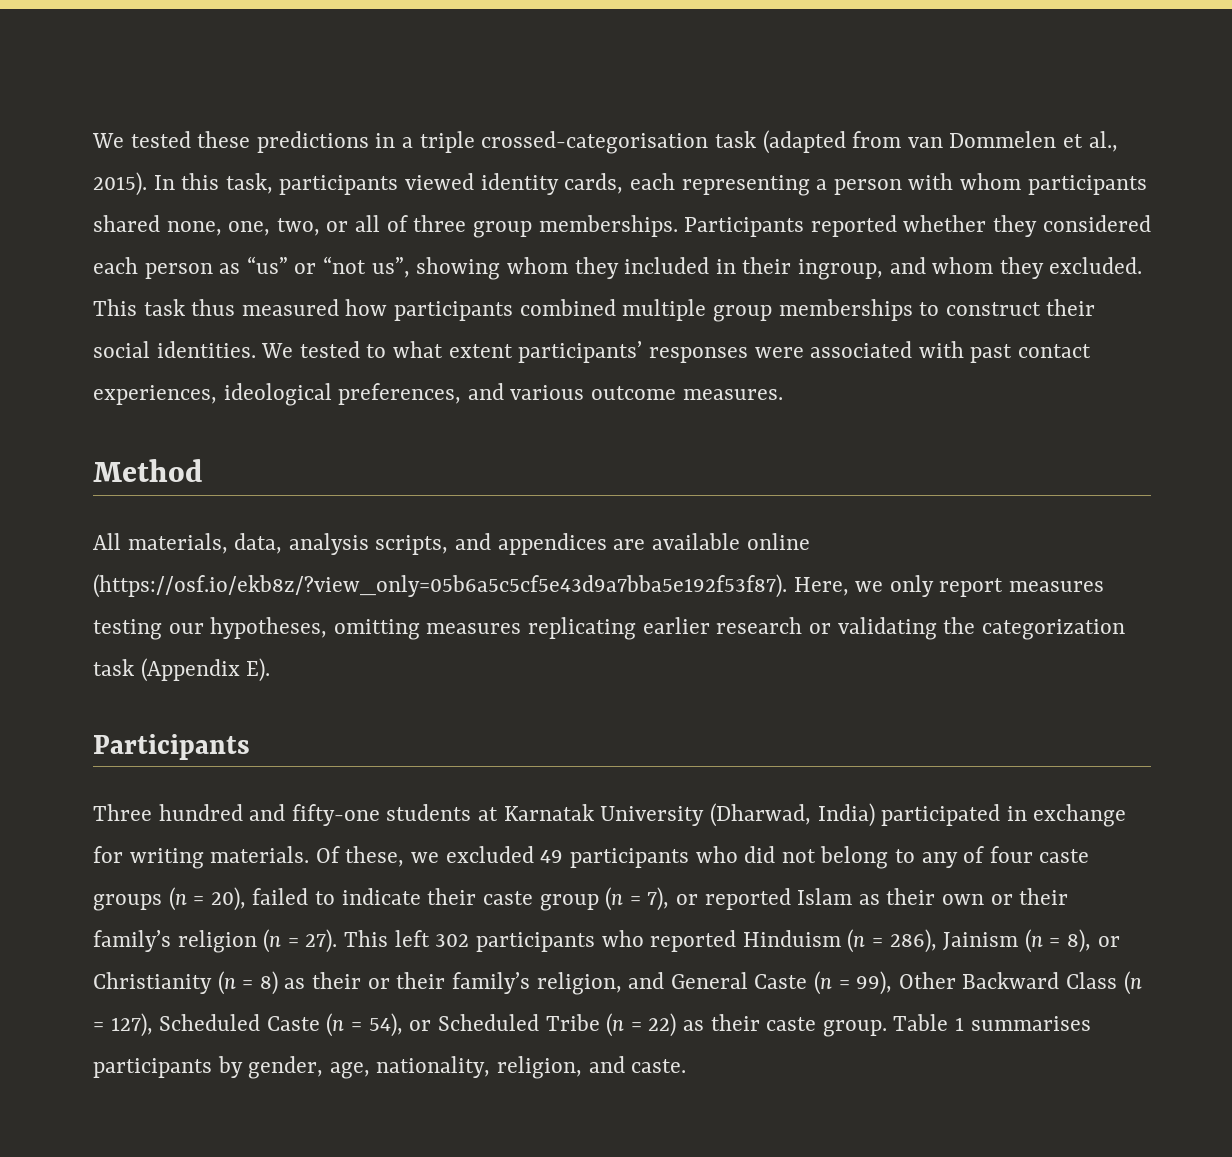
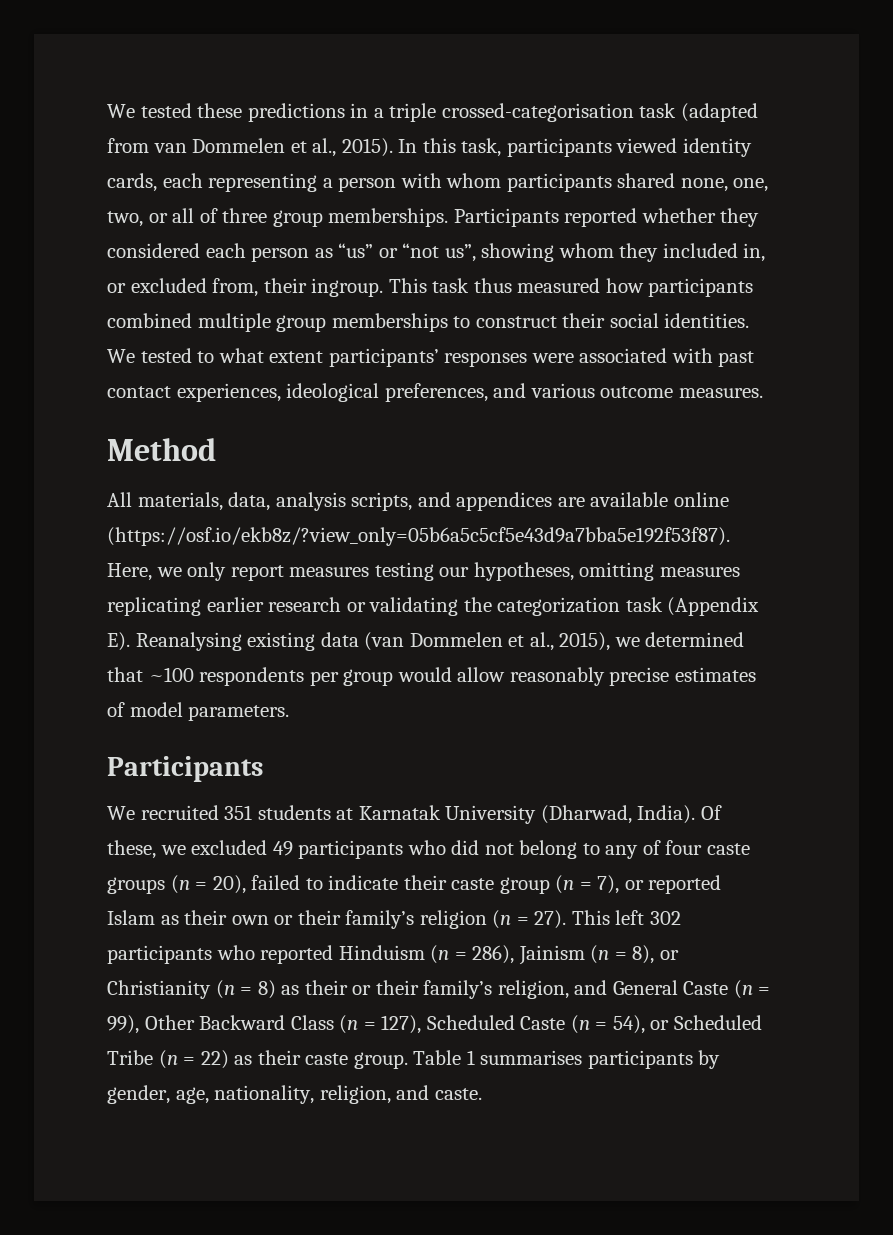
[715,257,1143,280] in their ingroup, and whom they excluded. -> [743,243,766,262] [107,278,384,297] in, or excluded from, their ingroup.
[93,734,250,760] [93,804,380,826] // Participants // Three hundred and fifty-one -> [135,632,745,651] [107,667,756,686] [107,702,290,721] [107,756,263,782] [107,805,253,820] Reanalysing existing data (van Dommelen et al., 2015), we determined that ~100 respondents per group would allow reasonably precise estimates of model parameters. // Participants // We recruited 351
[817,803,1127,827] [93,846,310,869] India) participated in exchange for writing materials. -> [637,805,696,824] India).

